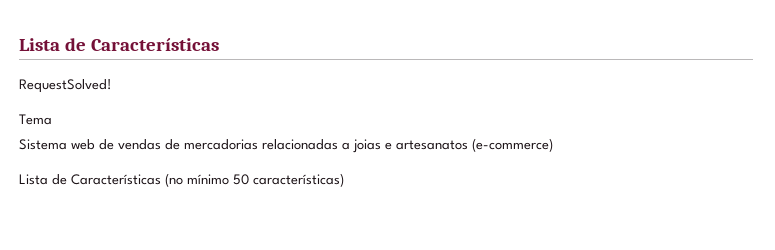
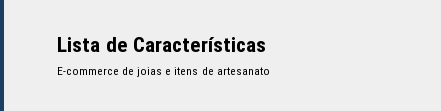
[19,79,112,93] [19,114,52,125] [19,138,553,153] [19,173,344,187] RequestSolved! // Tema // Sistema web de vendas de mercadorias relacionadas a joias e artesanatos (e-commerce) // Lista de Características (no mínimo 50 características) -> [57,67,270,77] E-commerce de joias e itens de artesanato

